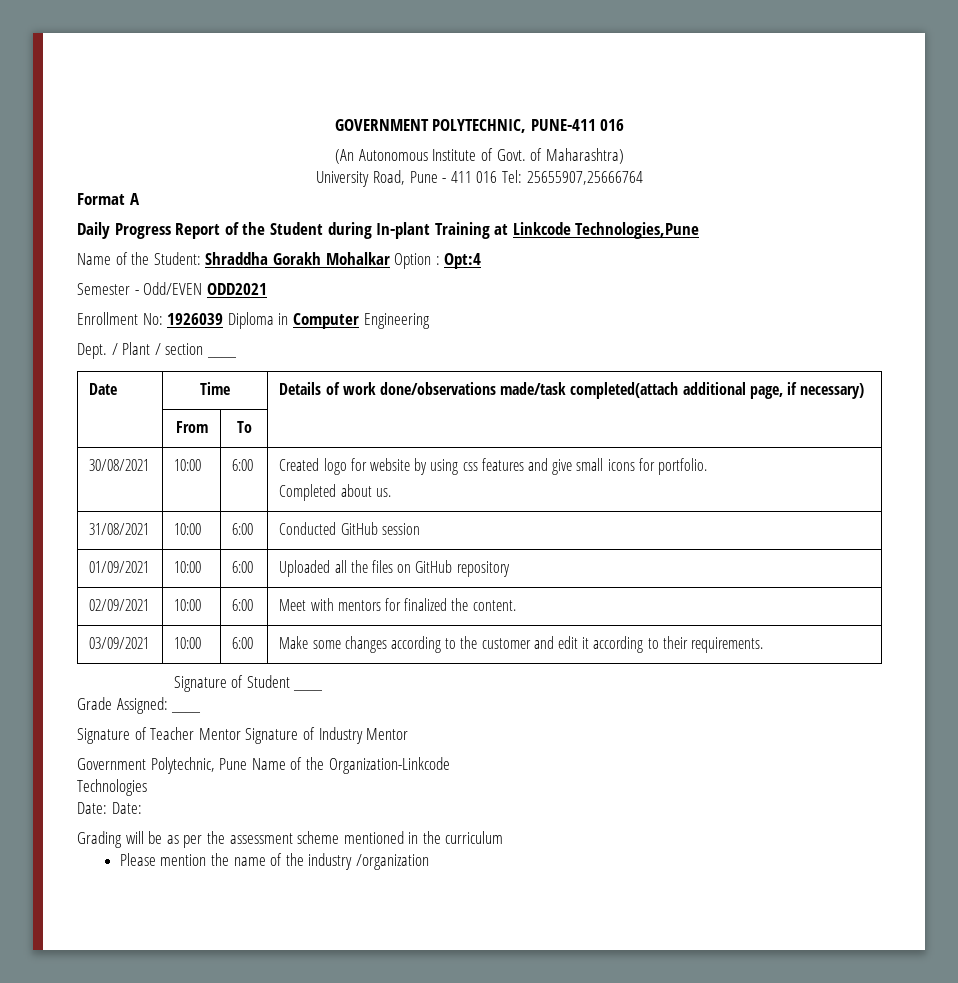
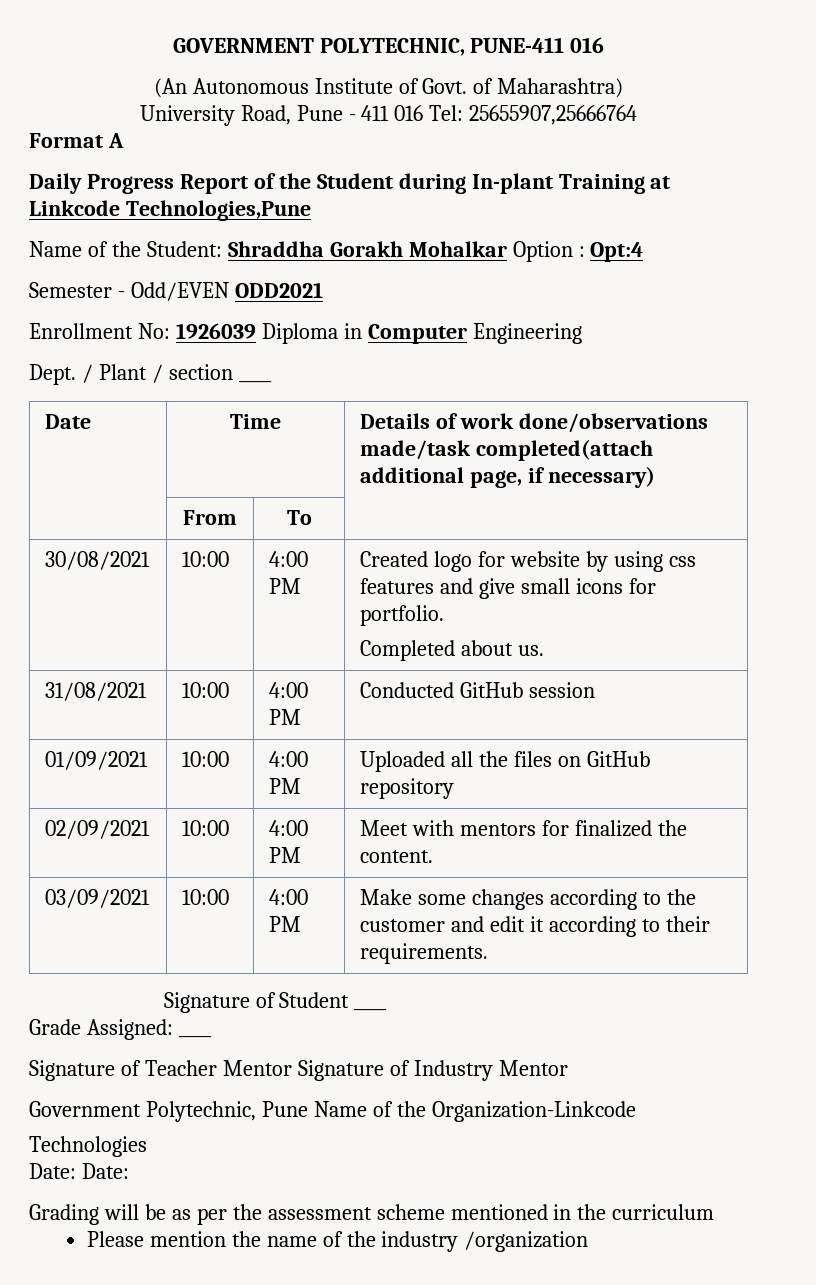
[232,459,254,471] 6:00 -> [269,551,309,567] [269,578,302,594] 4:00 PM
[232,523,254,535] 6:00 -> [269,682,309,698] [269,709,302,725] 4:00 PM
[232,561,254,573] 6:00 -> [269,751,309,767] [269,778,302,794] 4:00 PM
[232,599,254,611] 6:00 -> [269,820,309,836] [269,847,302,863] 4:00 PM
[232,637,254,649] 6:00 -> [269,889,309,905] [269,916,302,932] 4:00 PM

